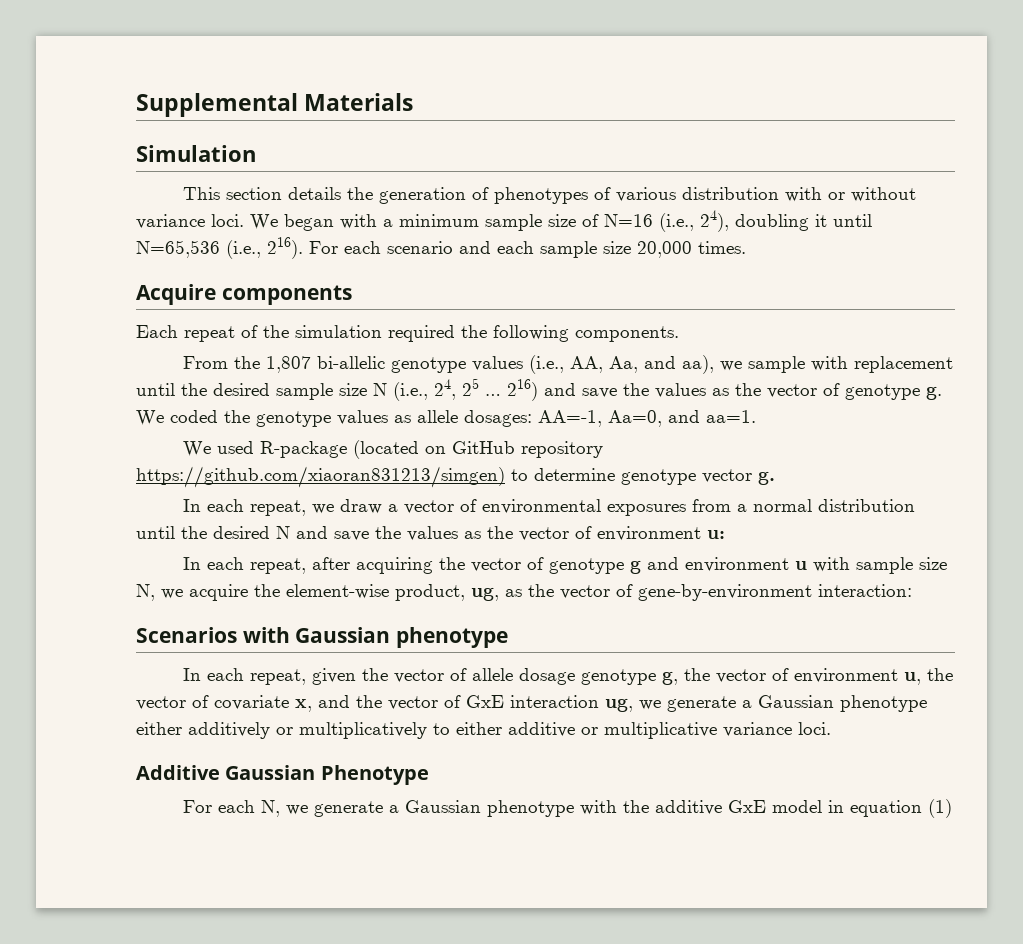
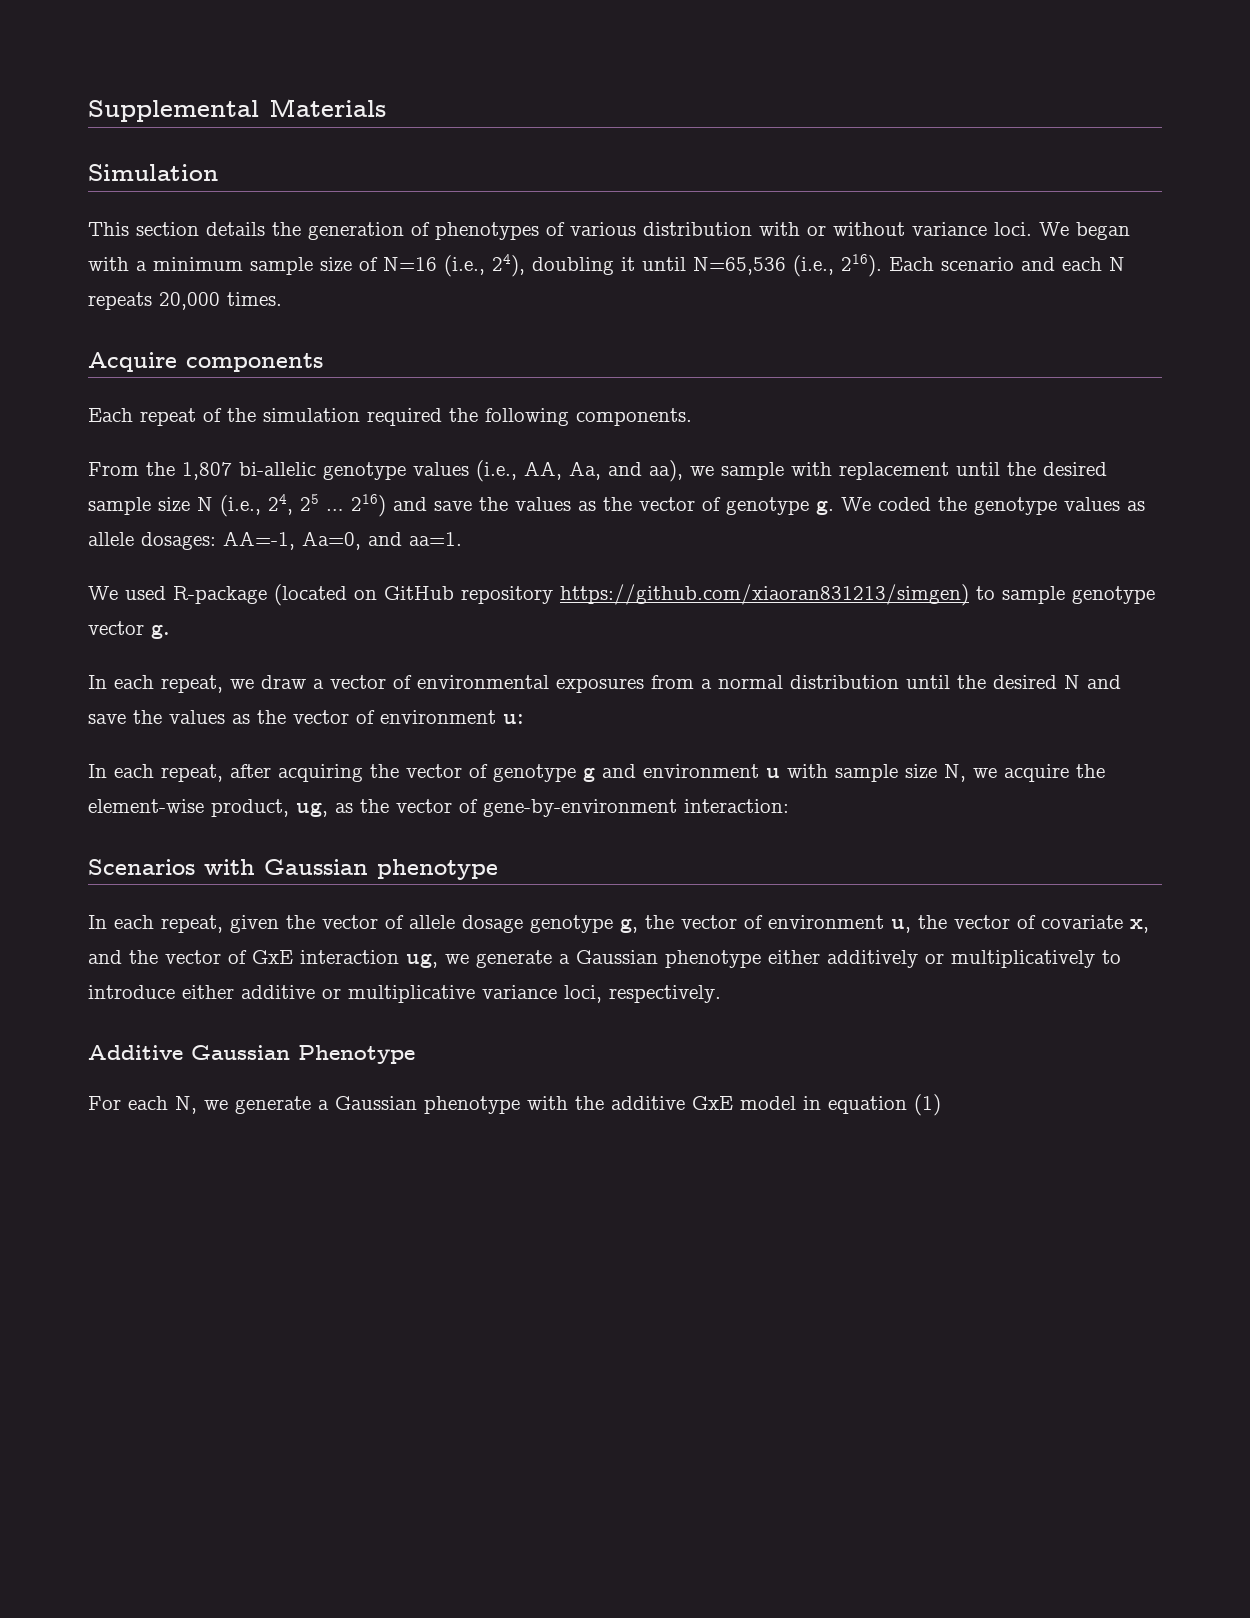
[309,241,381,254] For each -> [889,257,934,271] Each
[540,241,631,258] sample size -> [1109,257,1125,271] [88,292,152,310] N repeats
[534,468,615,481] determine -> [1002,586,1065,604] sample
(450, 729) none -> [88,985,175,999] introduce
[798,722,831,735] loci. -> [564,985,721,1003] loci, respectively.

